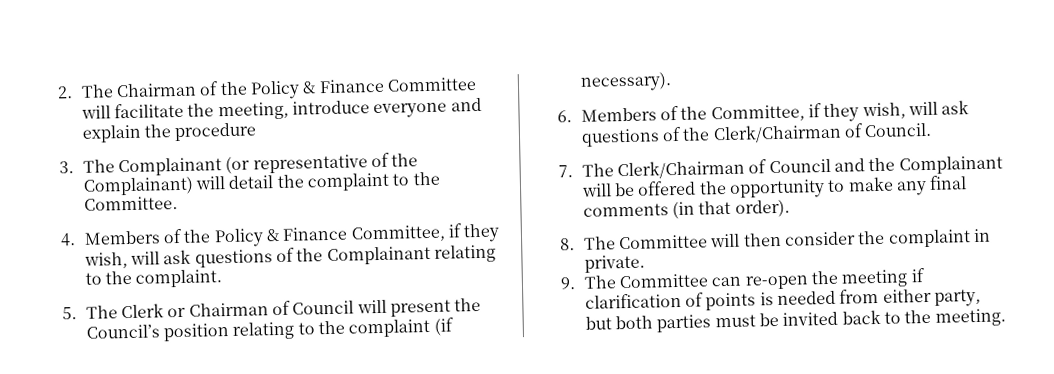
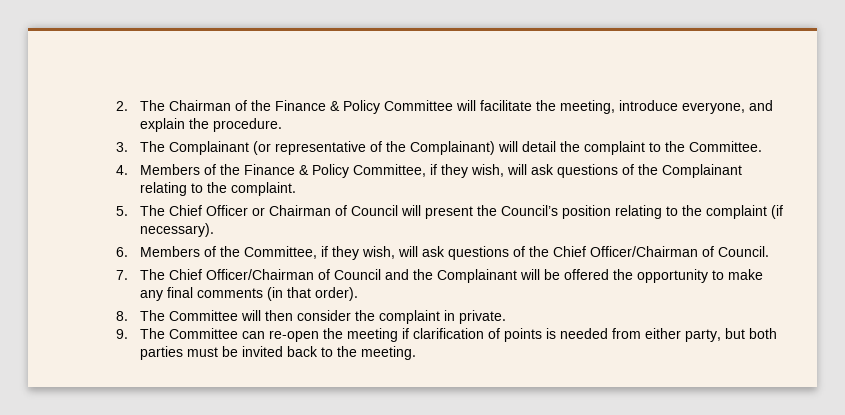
[249,78,385,100] Policy & Finance -> [275,100,381,114] Finance & Policy
[373,102,448,119] everyone -> [682,102,746,114] everyone,
[174,122,257,142] procedure -> [213,118,283,132] procedure.
[213,226,349,248] Policy & Finance -> [244,164,350,178] Finance & Policy
[121,303,165,319] Clerk -> [169,205,249,216] Chief Officer
[712,123,842,144] Clerk/Chairman -> [553,246,699,257] Chief Officer/Chairman
[617,159,746,180] Clerk/Chairman -> [169,269,315,280] Chief Officer/Chairman

